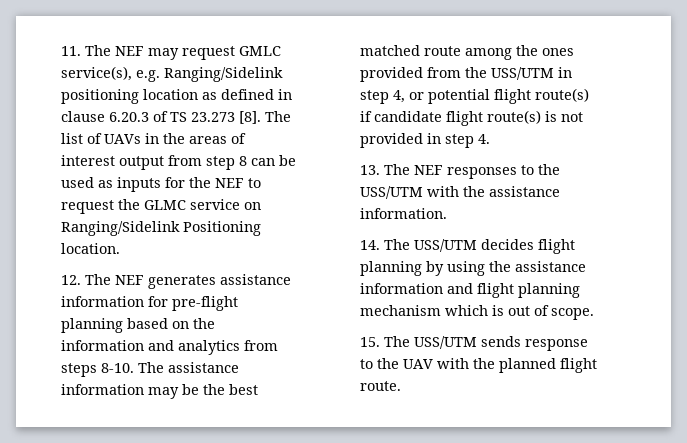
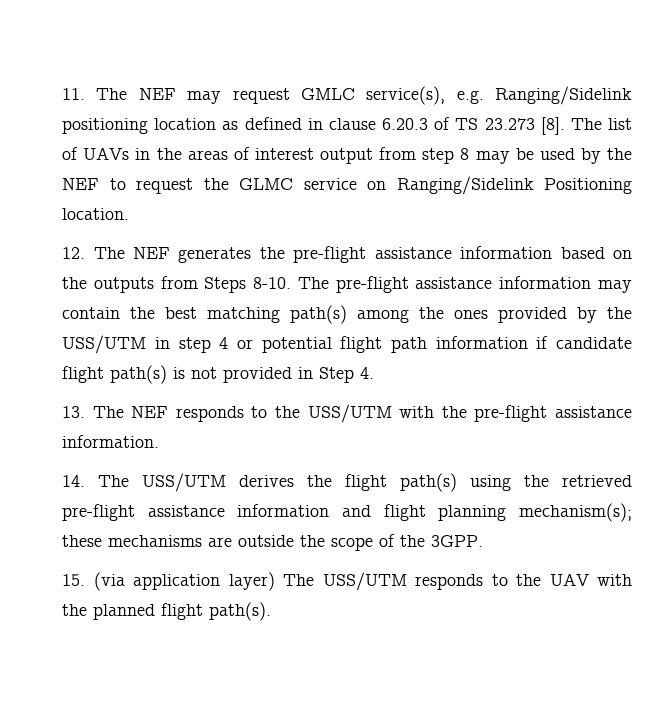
[251,158,276,166] can -> [475,151,510,164] may
[98,177,186,192] as inputs for -> [580,148,601,164] by
[220,274,292,285] [61,296,239,311] [61,318,216,333] [61,340,279,355] [61,363,98,377] assistance information for pre-flight planning based on the information and analytics from steps -> [259,246,632,263] [62,276,247,293] the pre-flight assistance information based on the outputs from Steps
(165, 367) none -> [335,276,409,293] pre-flight
[182,384,200,395] be -> [62,307,121,319] contain
[360,45,462,56] matched route -> [207,305,348,324] matching path(s)
[427,67,462,78] from -> [577,307,598,323] by
[393,90,406,103] 4, -> [219,337,229,349] 4
[535,88,590,102] route(s) -> [390,336,528,353] path information
[487,110,542,124] route(s) -> [110,365,168,384] path(s)
[445,134,475,148] step -> [319,367,355,383] Step
[447,167,518,179] responses -> [175,406,244,422] responds
(486, 191) none -> [474,405,548,422] pre-flight
[481,239,576,254] [360,261,512,276] decides flight planning by using the -> [239,473,632,492] [62,504,136,521] derives the flight path(s) using the retrieved pre-flight
[360,305,595,320] [360,336,589,351] mechanism which is out of scope. // 15. The USS/UTM sends response -> [519,503,632,522] [62,534,484,551] [62,572,484,591] mechanism(s); these mechanisms are outside the scope of the 3GPP. // 15. (via application layer) The USS/UTM responds
[360,381,402,391] route. -> [209,602,272,621] path(s).

